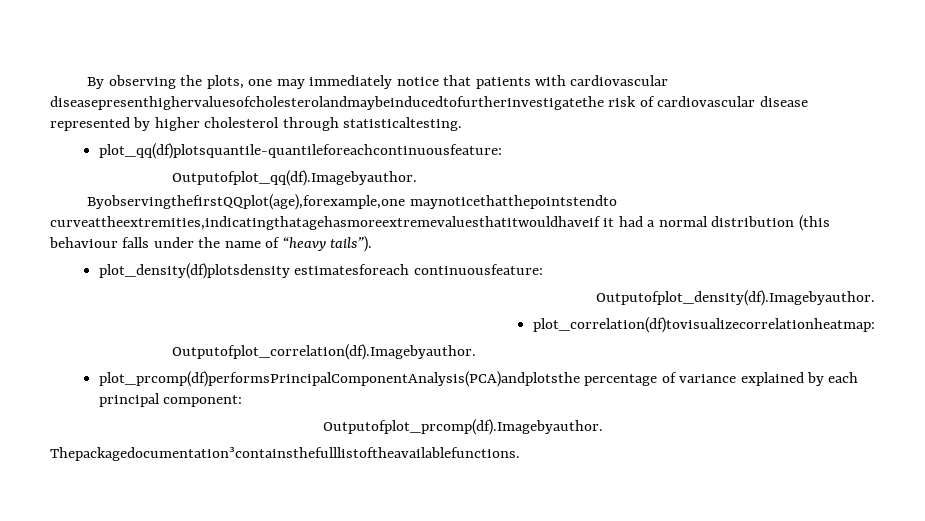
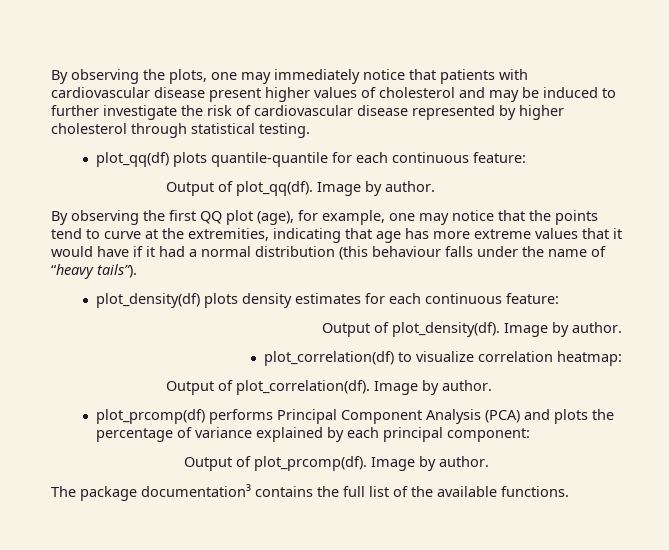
[50,96,604,110] diseasepresenthighervaluesofcholesterolandmaybeinducedtofurtherinvestigatethe -> [154,87,616,102] [51,105,203,120] disease present higher values of cholesterol and may be induced to further investigate the
[343,117,463,131] [98,143,502,159] [172,170,418,186] [87,194,617,210] [50,216,601,230] statisticaltesting. // plot_qq(df)plotsquantile-quantileforeachcontinuousfeature: // Outputofplot_qq(df).Imagebyauthor. // ByobservingthefirstQQplot(age),forexample,one maynoticethatthepointstendto curveattheextremities,indicatingthatagehasmoreextremevaluesthatitwouldhaveif -> [191,123,310,138] [95,152,526,167] [165,181,435,196] [51,210,598,225] [51,228,622,243] [51,246,143,257] statistical testing. // plot_qq(df) plots quantile-quantile for each continuous feature: // Output of plot_qq(df). Image by author. // By observing the first QQ plot (age), for example, one may notice that the points tend to curve at the extremities, indicating that age has more extreme values that it would have if
[98,263,543,279] [596,290,875,306] [533,317,875,333] [172,344,477,360] [98,371,580,387] plot_density(df)plotsdensity estimatesforeach continuousfeature: // Outputofplot_density(df).Imagebyauthor. // plot_correlation(df)tovisualizecorrelationheatmap: // Outputofplot_correlation(df).Imagebyauthor. // plot_prcomp(df)performsPrincipalComponentAnalysis(PCA)andplotsthe -> [95,293,559,308] [322,322,622,337] [263,351,622,366] [165,380,492,395] [95,409,614,424] plot_density(df) plots density estimates for each continuous feature: // Output of plot_density(df). Image by author. // plot_correlation(df) to visualize correlation heatmap: // Output of plot_correlation(df). Image by author. // plot_prcomp(df) performs Principal Component Analysis (PCA) and plots the
[322,419,603,435] [50,447,520,461] Outputofplot_prcomp(df).Imagebyauthor. // Thepackagedocumentation³containsthefulllistoftheavailablefunctions. -> [184,456,489,471] [51,484,569,501] Output of plot_prcomp(df). Image by author. // The package documentation³ contains the full list of the available functions.

